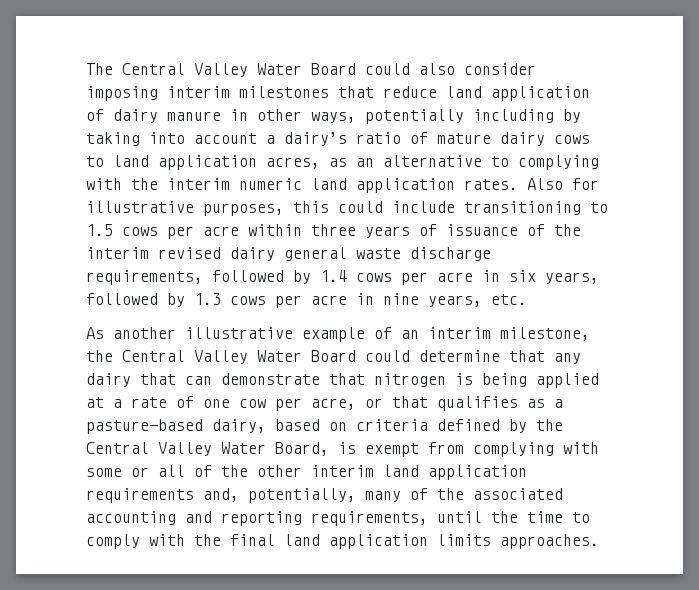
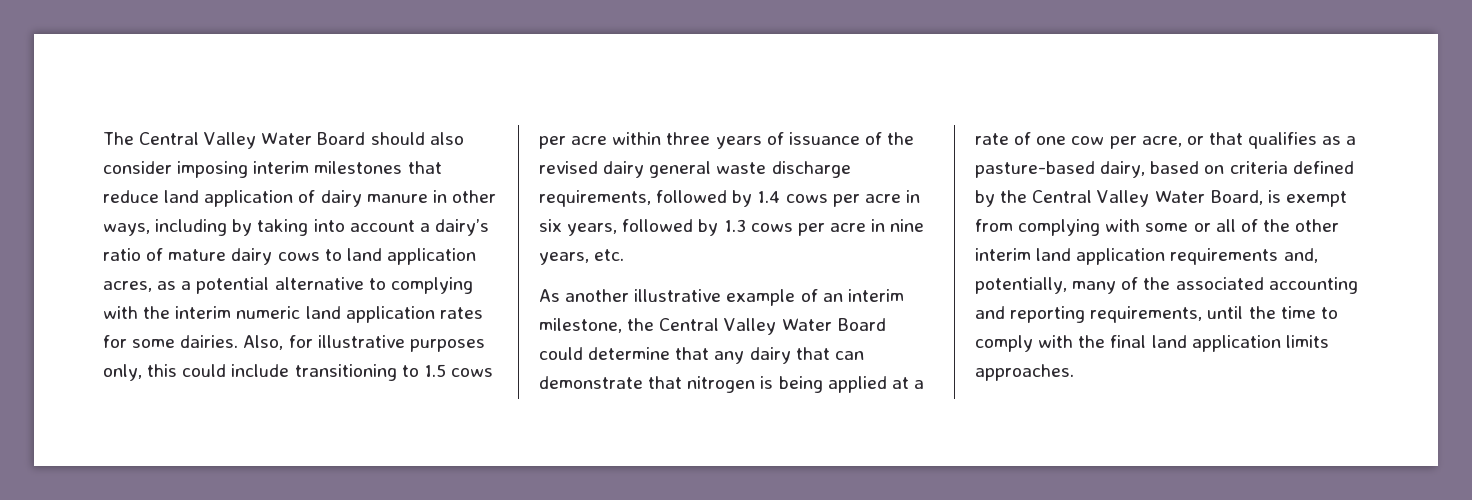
[365,63,410,75] could -> [370,132,425,145] should
[365,109,464,124] potentially -> (150, 229) none
[356,158,374,167] an -> [181,277,270,294] a potential
[464,178,599,190] [86,201,284,216] rates. Also for illustrative purposes, -> [439,307,483,319] [103,335,485,352] [103,364,142,381] rates for some dairies. Also, for illustrative purposes only,
[86,247,149,259] interim -> (915, 138) none

